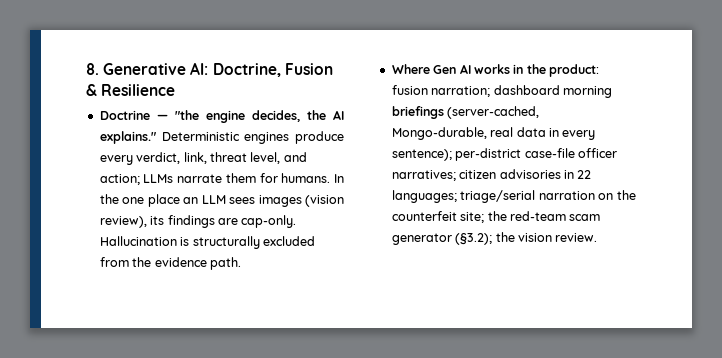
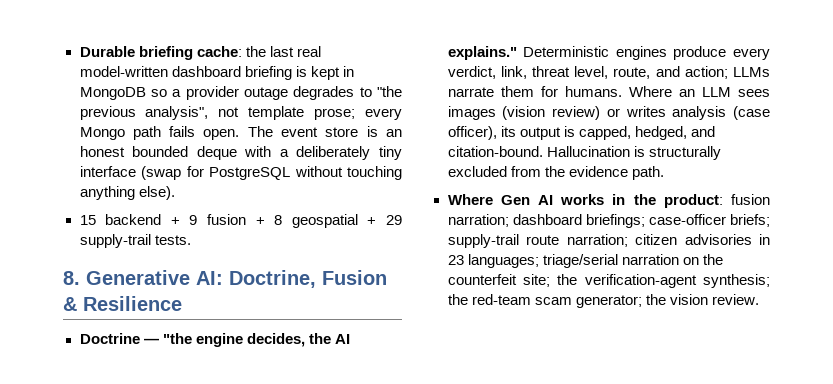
(86, 69) none -> [79,46,321,60] [79,66,354,80] [79,86,402,100] [79,106,402,120] [79,126,402,140] [79,146,402,160] [79,166,402,180] [79,186,175,200] [79,214,402,228] [79,234,191,248] Durable briefing cache: the last real model-written dashboard briefing is kept in MongoDB so a provider outage degrades to "the previous analysis", not template prose; every Mongo path fails open. The event store is an honest bounded deque with a deliberately tiny interface (swap for PostgreSQL without touching anything else). // 15 backend + 9 fusion + 8 geospatial + 29 supply-trail tests. //
(281, 158) none -> [613,67,651,79] route,
[334,174,345,183] [99,194,180,207] In the one place -> [628,86,672,97] Where
[99,215,297,228] review), its findings are cap-only. -> [552,106,770,120] [447,126,715,140] [447,146,543,157] review) or writes analysis (case officer), its output is capped, hedged, and citation-bound.
[562,86,612,98] [391,106,540,119] [391,127,596,140] [391,148,617,161] [391,170,456,181] morning briefings (server-cached, Mongo-durable, real data in every sentence); per-district case-file officer narratives; -> [585,214,770,228] [447,234,628,248] briefings; case-officer briefs; supply-trail route narration;
[577,170,592,179] 22 -> [447,255,464,265] 23
[509,211,601,221] [391,233,493,245] red-team scam generator (§3.2); -> [584,274,770,288] [447,294,642,308] verification-agent synthesis; the red-team scam generator;

